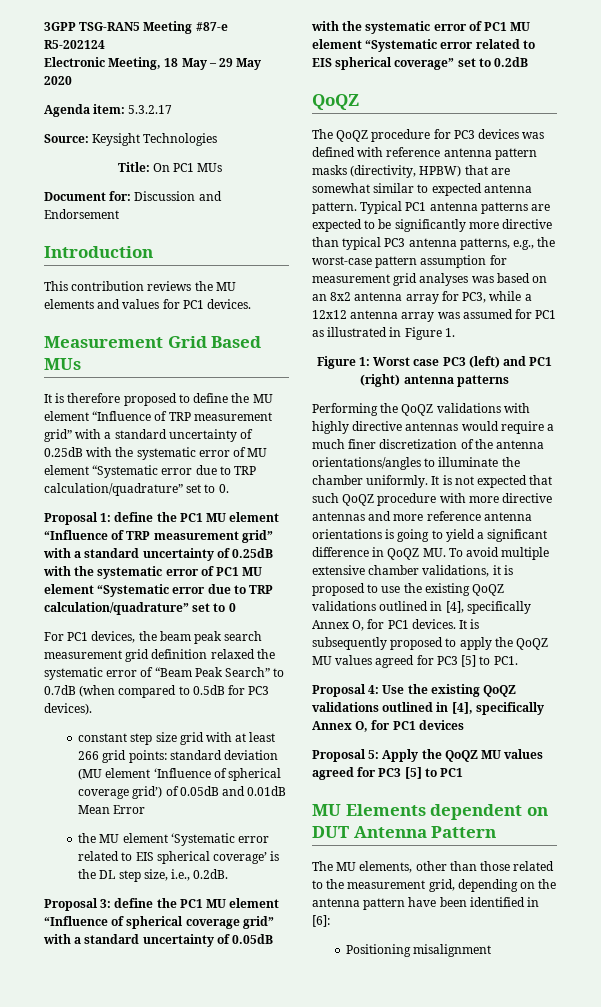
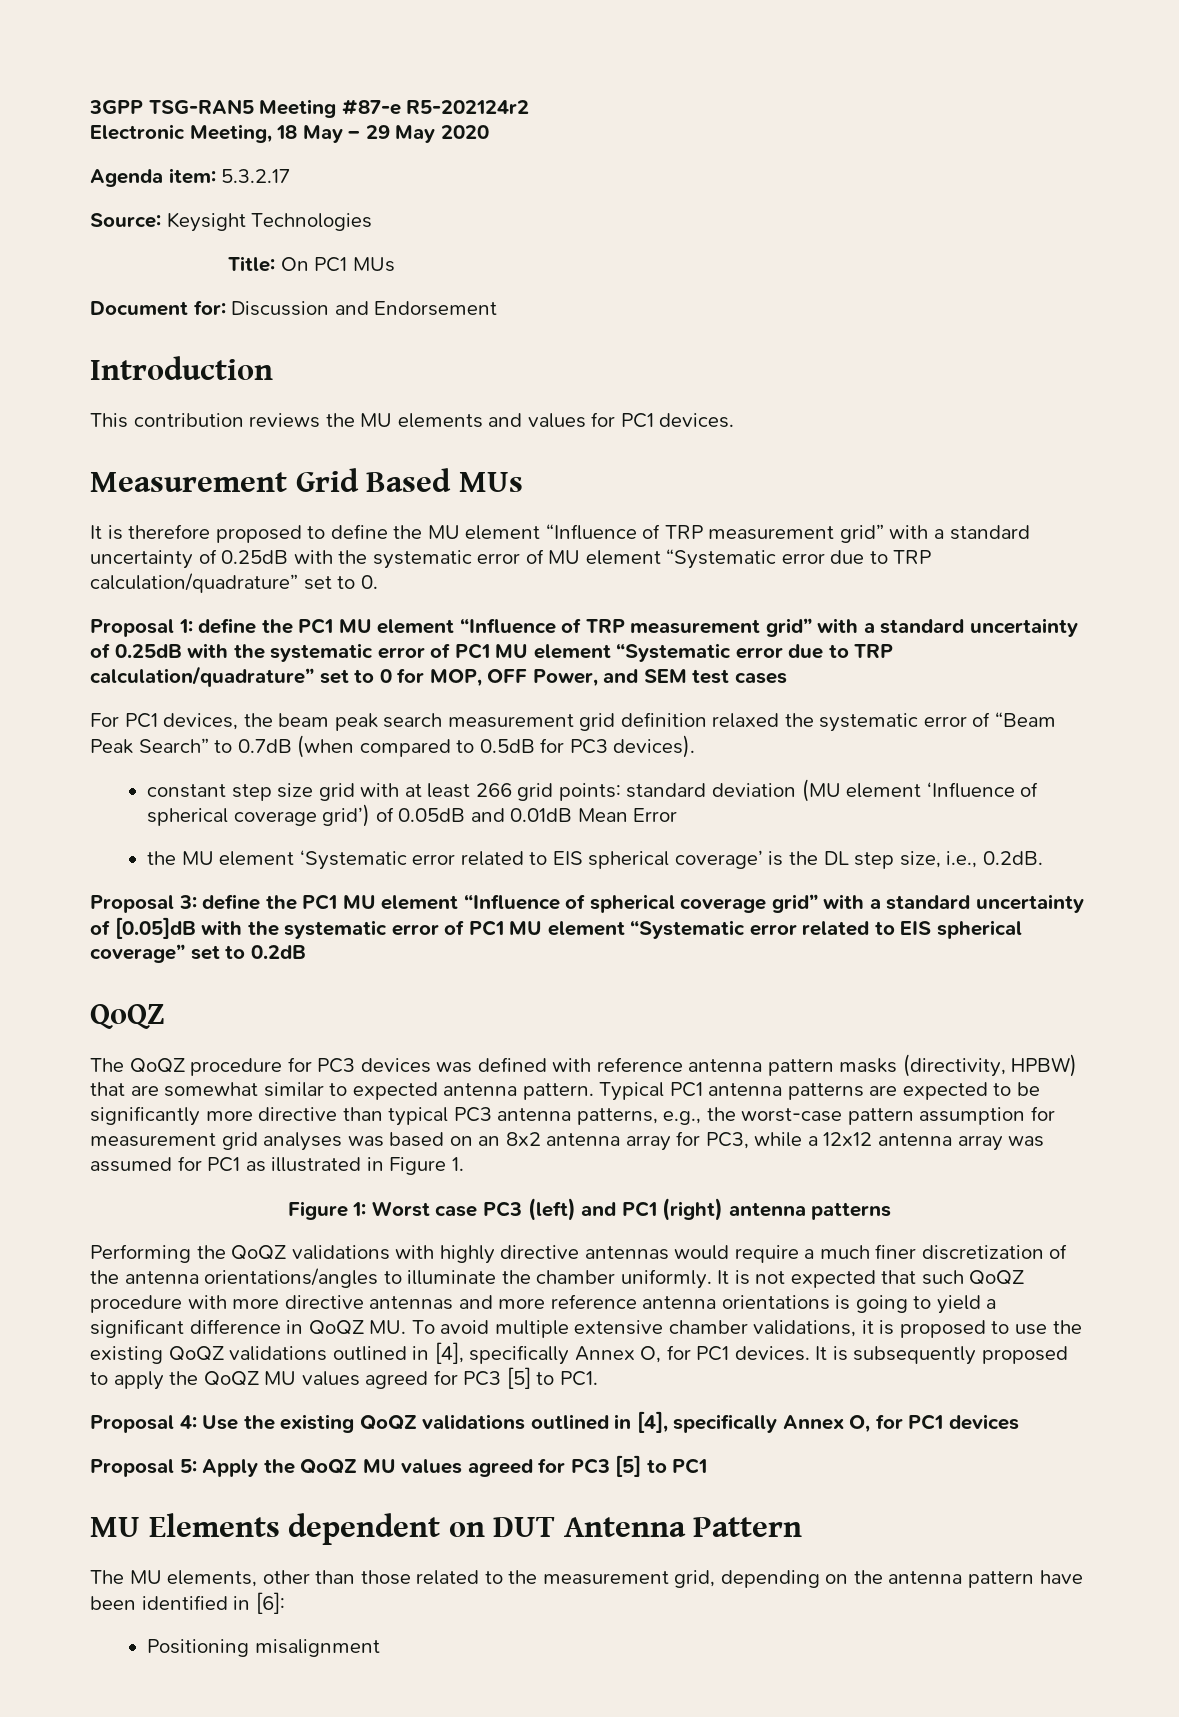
[44,40,105,49] R5-202124 -> [406,100,530,114] R5-202124r2
(236, 607) none -> [397,668,787,687] for MOP, OFF Power, and SEM test cases
[232,934,274,944] 0.05dB -> [114,917,196,939] [0.05]dB

